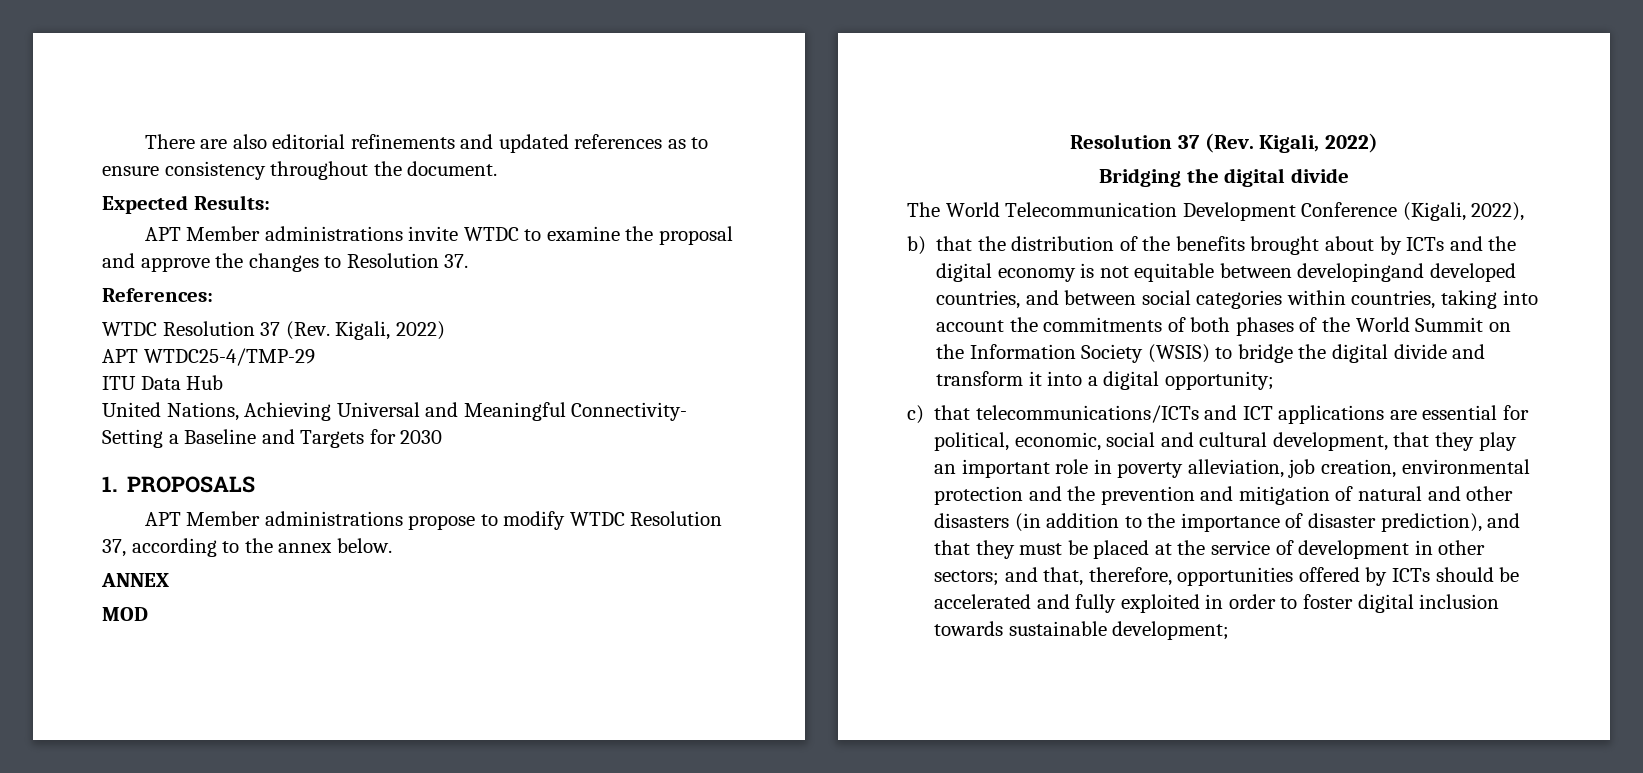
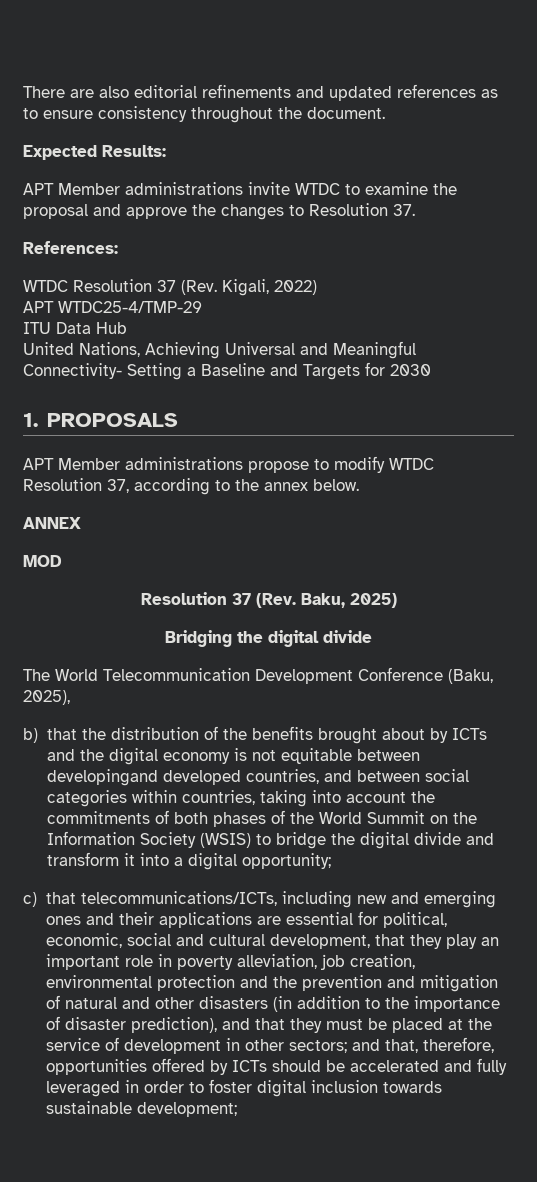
[1259,133,1378,153] Kigali, 2022) -> [300,593,397,608] Baku, 2025)
[1402,202,1525,221] (Kigali, 2022), -> [448,669,493,684] [23,690,70,705] (Baku, 2025),
[975,405,1273,423] telecommunications/ICTs and ICT -> [80,891,496,908] [45,912,154,925] telecommunications/ICTs, including new and emerging ones and their
[1120,594,1200,613] exploited -> [45,1081,120,1097] leveraged

